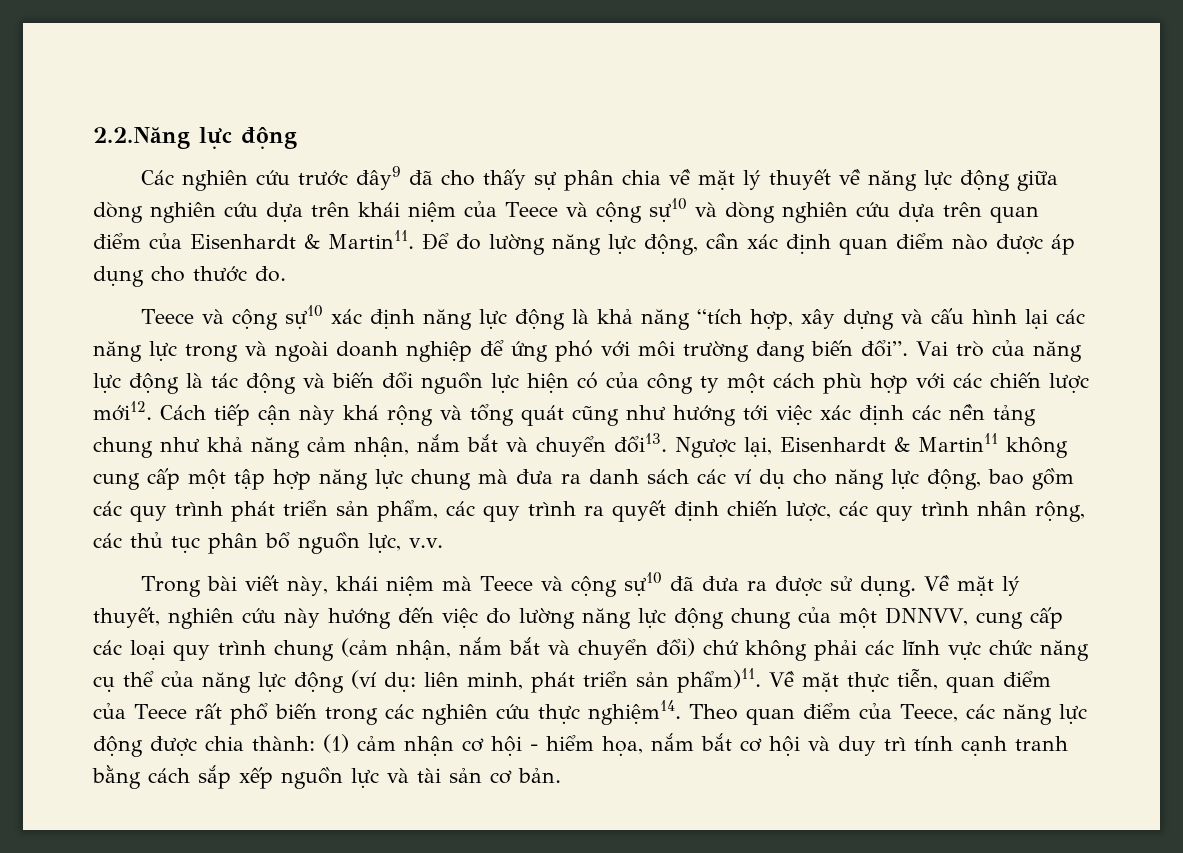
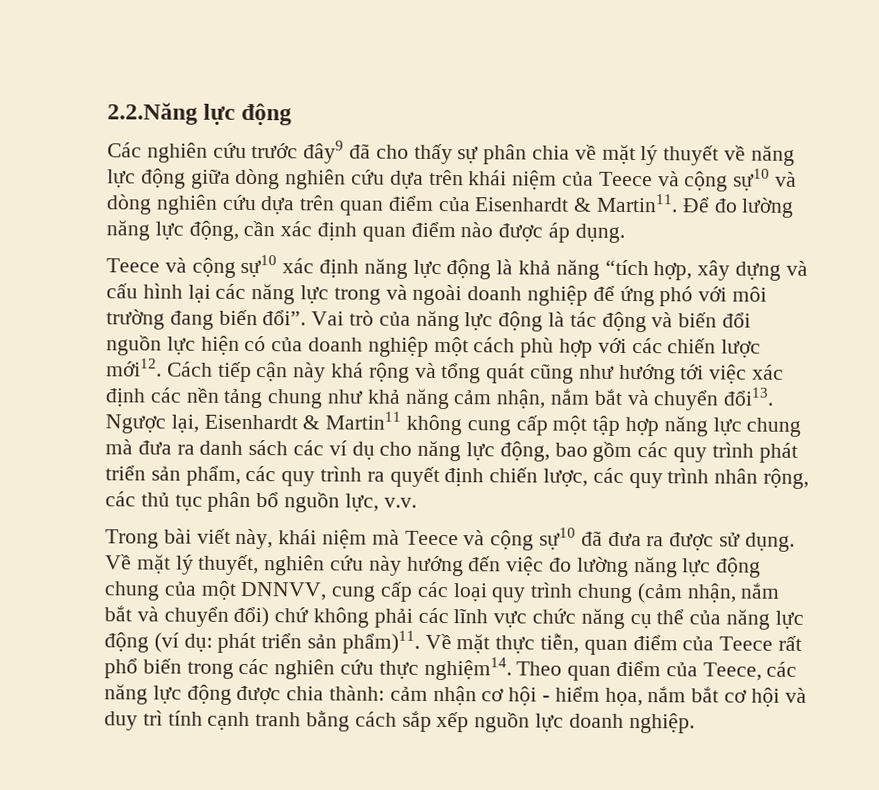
[93,266,286,287] dụng cho thước đo. -> [574,223,625,243] dụng.
[647,373,719,394] công ty -> [308,336,429,357] doanh nghiệp
[424,672,523,690] liên minh, -> (213, 642) none
[323,734,349,753] (1) -> (386, 693) none
[387,768,561,784] và tài sản cơ bản. -> [568,712,695,734] doanh nghiệp.

